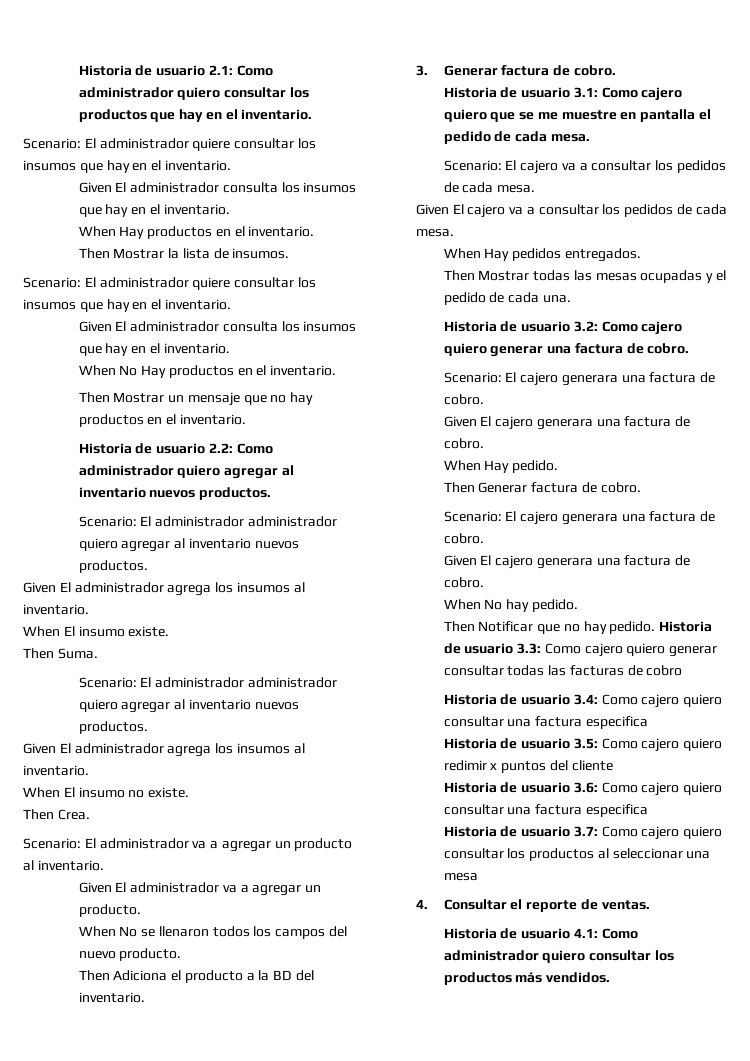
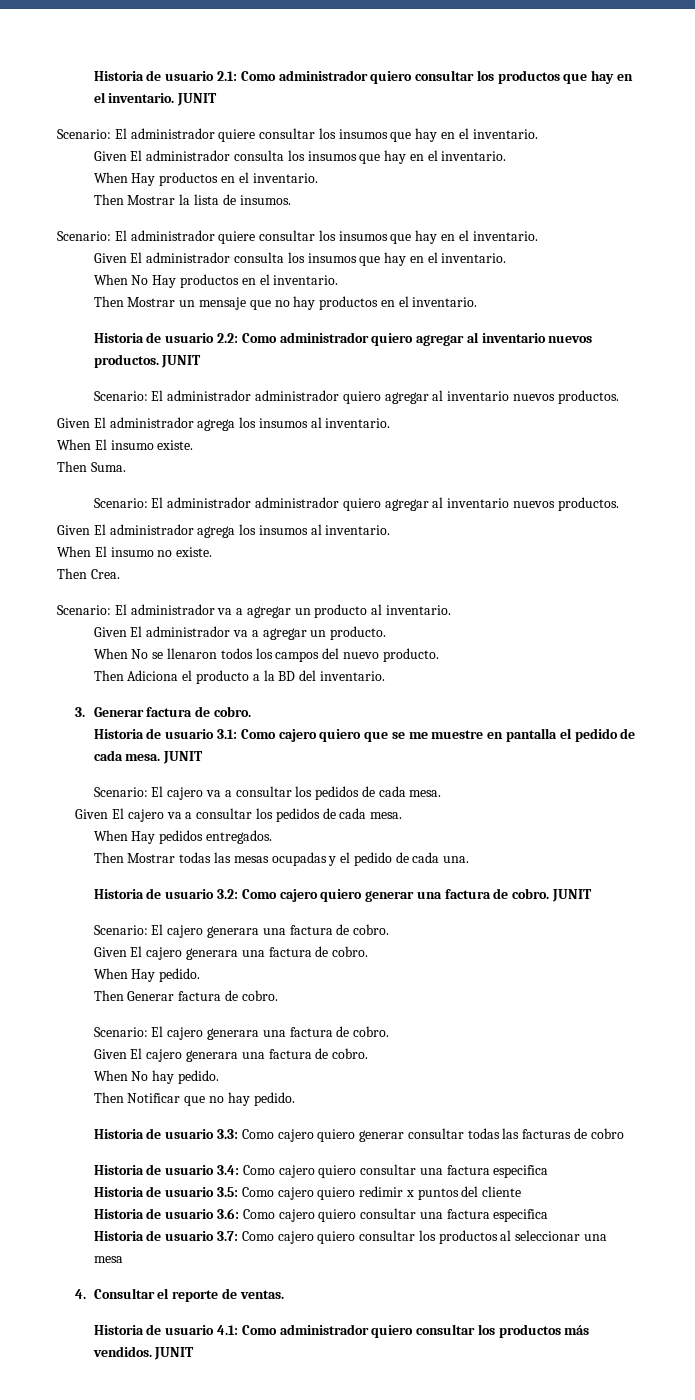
(313, 114) none -> [177,93,218,106] JUNIT
(272, 493) none -> [161,355,202,368] JUNIT
(590, 138) none -> [163,751,204,764] JUNIT
(690, 348) none -> [552,889,593,902] JUNIT
(656, 627) none -> (295, 1099) //
(611, 977) none -> [154,1347,195,1360] JUNIT

